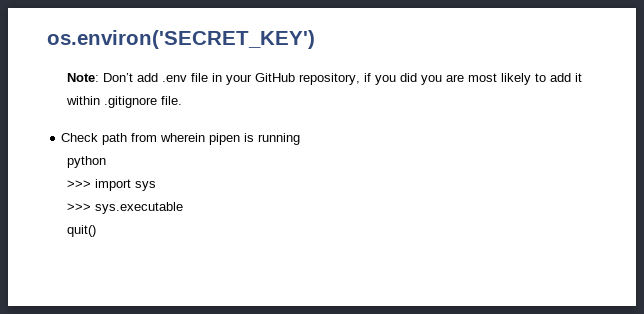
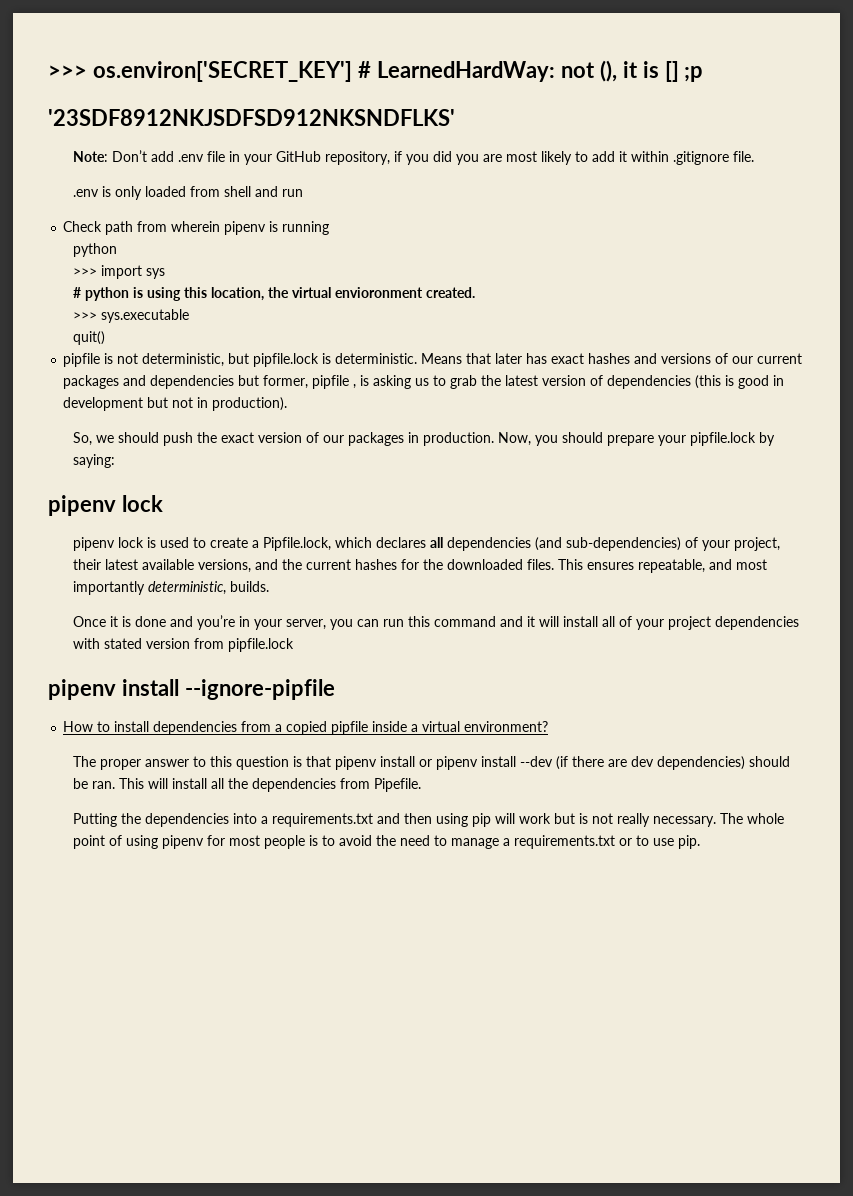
[47,30,315,49] os.environ('SECRET_KEY') -> [48,60,704,82] [48,109,455,126] >>> os.environ['SECRET_KEY'] # LearnedHardWay: not (), it is [] ;p // '23SDF8912NKJSDFSD912NKSNDFLKS'
(183, 100) none -> [73,186,304,200] // .env is only loaded from shell and run
[209,133,241,145] pipen -> [224,221,267,235] pipenv
[67,202,184,214] [67,225,97,237] >>> sys.executable // quit() -> [73,287,476,301] [73,309,190,323] [73,331,106,345] [63,353,803,367] [63,375,785,389] [63,397,288,411] [73,432,776,446] [73,454,116,468] [48,495,163,516] [73,537,781,551] [73,559,768,573] [73,581,270,595] [73,615,800,630] [73,638,295,652] [48,679,335,700] [63,721,549,735] [73,756,791,770] [73,778,422,792] [73,813,785,827] [73,835,701,849] # python is using this location, the virtual envioronment created. // >>> sys.executable // quit() // pipfile is not deterministic, but pipfile.lock is deterministic. Means that later has exact hashes and versions of our current packages and dependencies but former, pipfile , is asking us to grab the latest version of dependencies (this is good in development but not in production). // So, we should push the exact version of our packages in production. Now, you should prepare your pipfile.lock by saying: // pipenv lock // pipenv lock is used to create a Pipfile.lock, which declares all dependencies (and sub-dependencies) of your project, their latest available versions, and the current hashes for the downloaded files. This ensures repeatable, and most importantly deterministic, builds. // Once it is done and you’re in your server, you can run this command and it will install all of your project dependencies with stated version from pipfile.lock // pipenv install --ignore-pipfile // How to install dependencies from a copied pipfile inside a virtual environment? // The proper answer to this question is that pipenv install or pipenv install --dev (if there are dev dependencies) should be ran. This will install all the dependencies from Pipefile. // Putting the dependencies into a requirements.txt and then using pip will work but is not really necessary. The whole point of using pipenv for most people is to avoid the need to manage a requirements.txt or to use pip.

